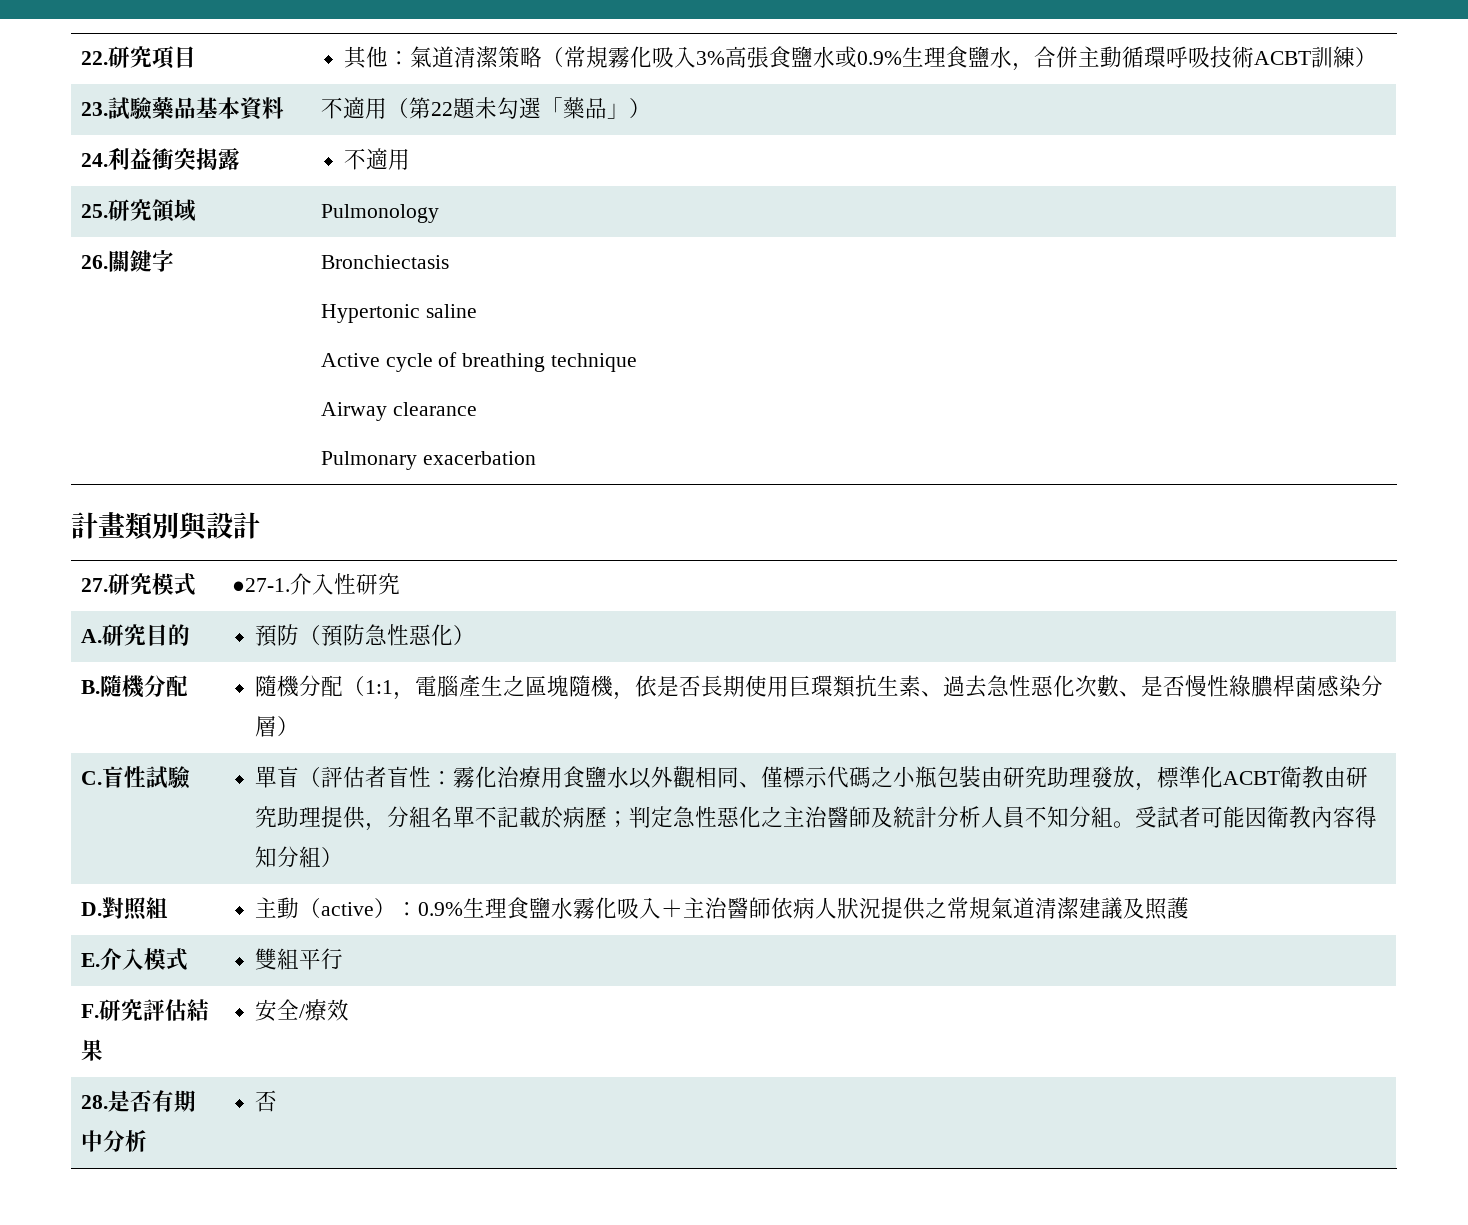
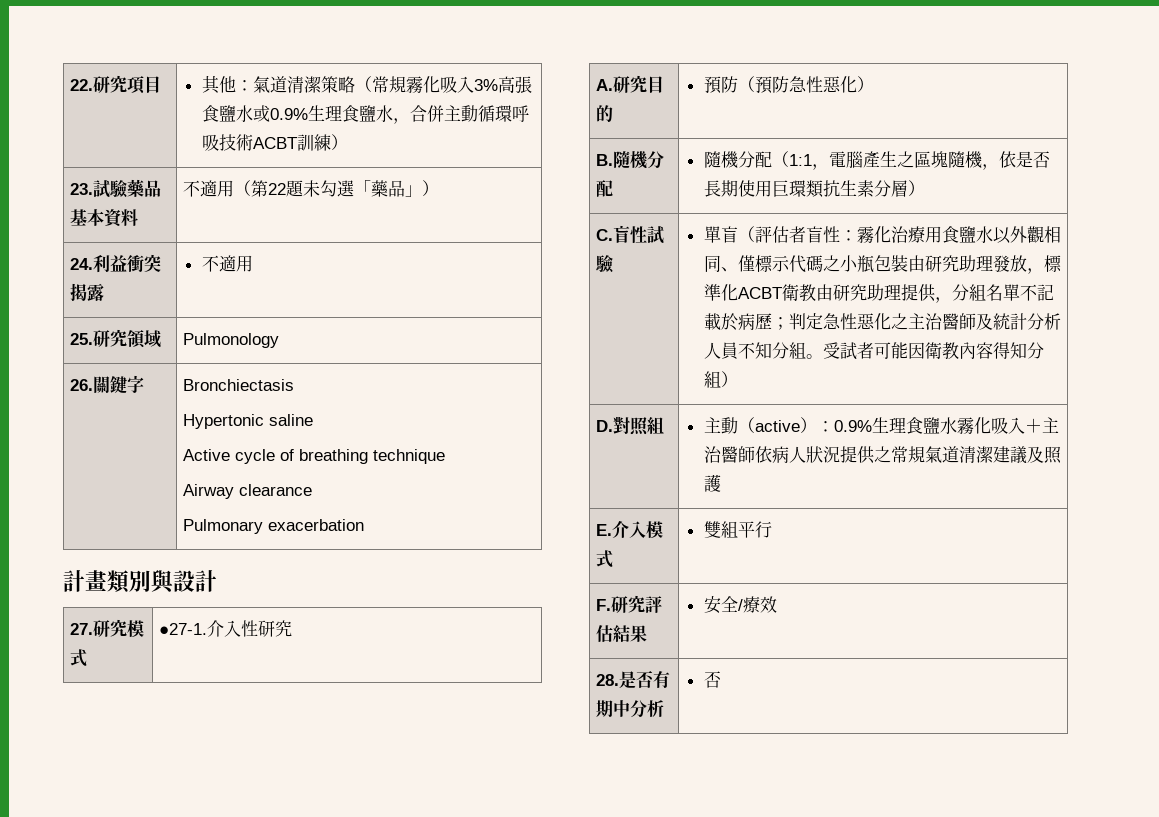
[921,675,1362,698] 、過去急性惡化次數、是否慢性綠膿桿菌感染 -> (874, 188) none

